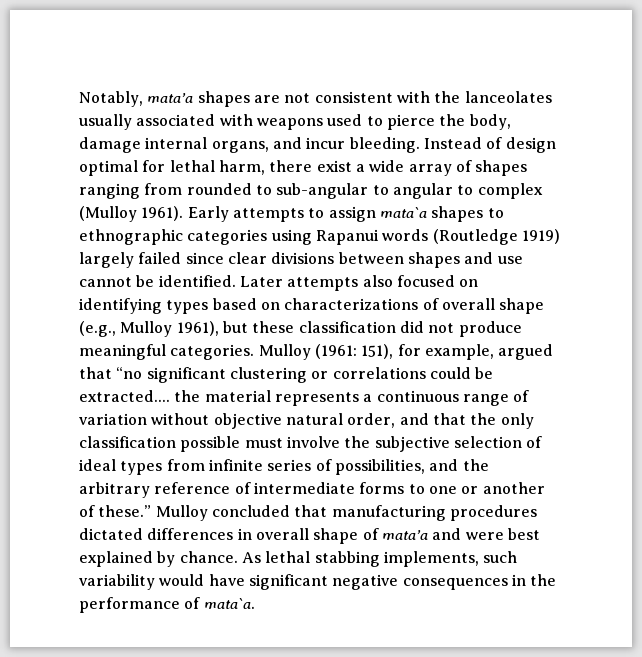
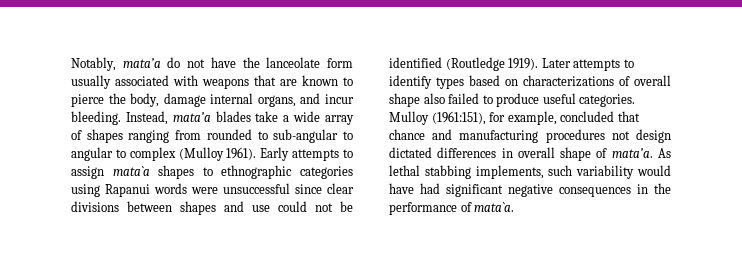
[197,91,552,107] shapes are not consistent with the lanceolates -> [167,57,354,68] do not have the lanceolate form
[327,114,363,126] used -> [254,75,338,86] that are known
[423,137,556,153] [79,160,352,176] Instead of design optimal for lethal harm, there exist -> [125,111,279,125] Instead, mata’a blades take
[432,229,560,245] [79,252,182,268] (Routledge 1919) largely failed -> [191,183,290,194] were unsuccessful
[79,275,479,291] [79,298,162,314] cannot be identified. Later attempts also focused on identifying -> [278,201,353,212] [389,57,634,71] [389,75,432,89] could not be identified (Routledge 1919). Later attempts to identify
[79,321,522,337] [79,344,554,360] [79,367,494,383] [79,390,530,406] [79,413,534,429] [79,436,543,452] [79,459,489,475] [79,482,545,498] [79,505,537,521] (e.g., Mulloy 1961), but these classification did not produce meaningful categories. Mulloy (1961: 151), for example, argued that “no significant clustering or correlations could be extracted.... the material represents a continuous range of variation without objective natural order, and that the only classification possible must involve the subjective selection of ideal types from infinite series of possibilities, and the arbitrary reference of intermediate forms to one or another of these.” Mulloy concluded that manufacturing procedures -> [423,93,636,107] [389,111,640,125] [389,129,671,143] also failed to produce useful categories. Mulloy (1961:151), for example, concluded that chance and manufacturing procedures not design
[381,528,540,540] [79,551,238,567] mata’a and were best explained by chance. -> [611,148,653,158] mata’a.
(245, 580) none -> [420,183,440,194] had

